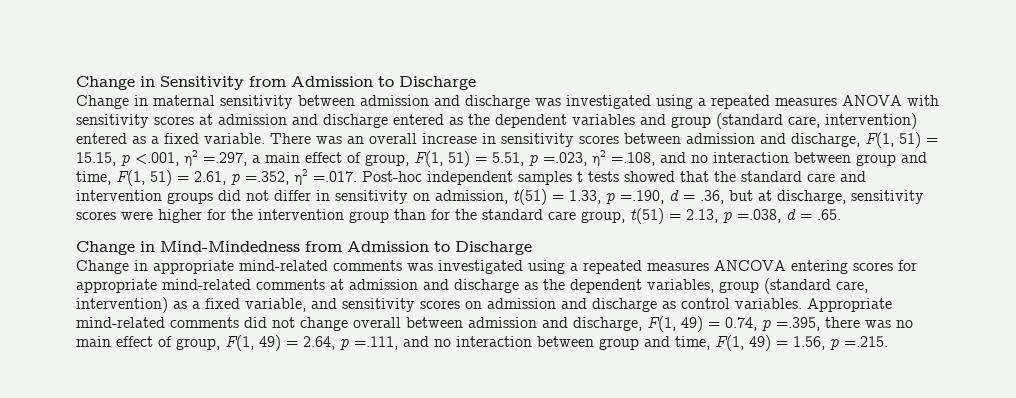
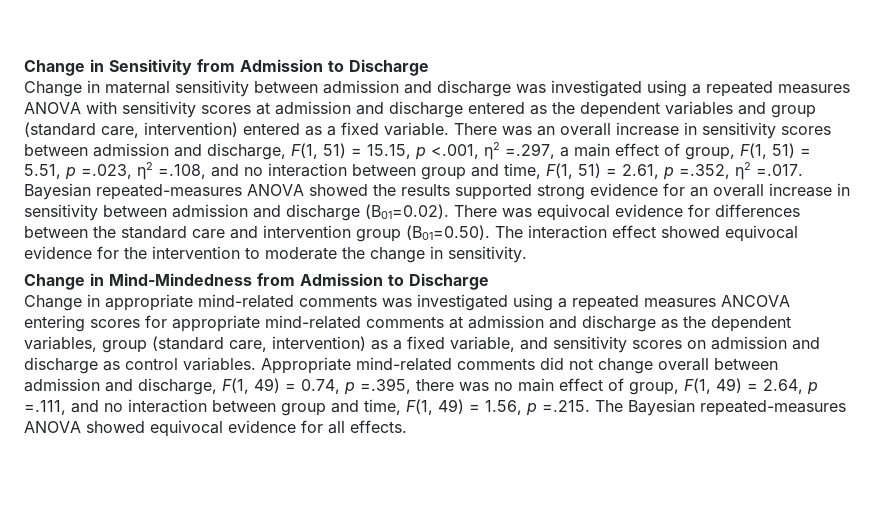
[362,171,709,185] Post-hoc independent samples t tests showed that -> [24,183,850,200] [24,204,800,221] [24,226,88,238] Bayesian repeated-measures ANOVA showed the results supported strong evidence for an overall increase in sensitivity between admission and discharge (B01=0.02). There was equivocal evidence for differences between
[167,189,924,205] [76,208,841,224] groups did not differ in sensitivity on admission, t(51) = 1.33, p =.190, d = .36, but at discharge, sensitivity scores were higher for the intervention group than for the standard care group, t(51) = 2.13, p =.038, d = .65. -> [356,225,798,242] [24,246,527,263] group (B01=0.50). The interaction effect showed equivocal evidence for the intervention to moderate the change in sensitivity.
(888, 341) none -> [595,399,846,416] [24,420,407,437] The Bayesian repeated-measures ANOVA showed equivocal evidence for all effects.

